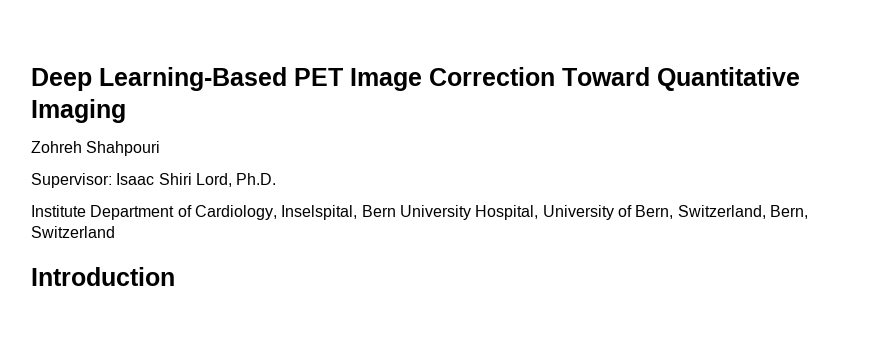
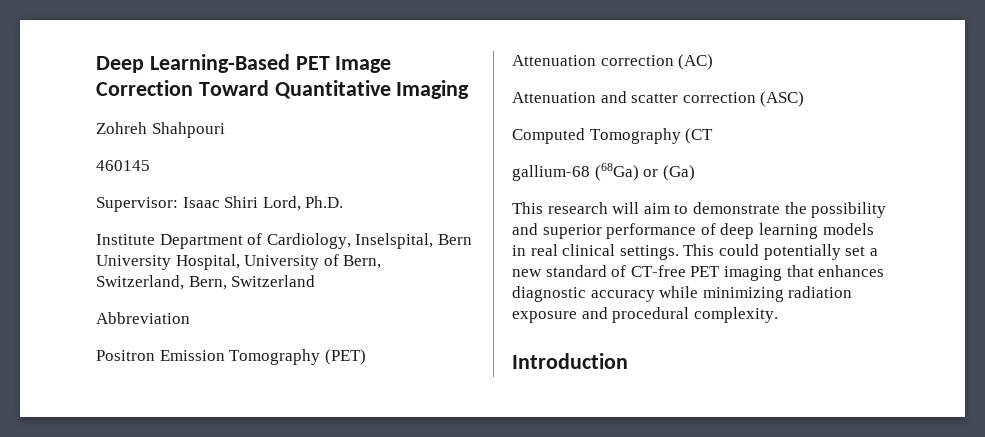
(161, 148) none -> [96,160,150,171] // 460145
(115, 232) none -> [96,312,190,324] [96,349,366,365] [512,54,714,70] [512,91,805,107] [512,128,714,144] [512,163,695,181] [512,202,887,218] [512,223,874,239] [512,244,878,260] [512,265,885,281] [512,286,853,302] [512,307,778,323] // Abbreviation // Positron Emission Tomography (PET) // Attenuation correction (AC) // Attenuation and scatter correction (ASC) // Computed Tomography (CT // gallium-68 (68Ga) or (Ga) // This research will aim to demonstrate the possibility and superior performance of deep learning models in real clinical settings. This could potentially set a new standard of CT-free PET imaging that enhances diagnostic accuracy while minimizing radiation exposure and procedural complexity.

